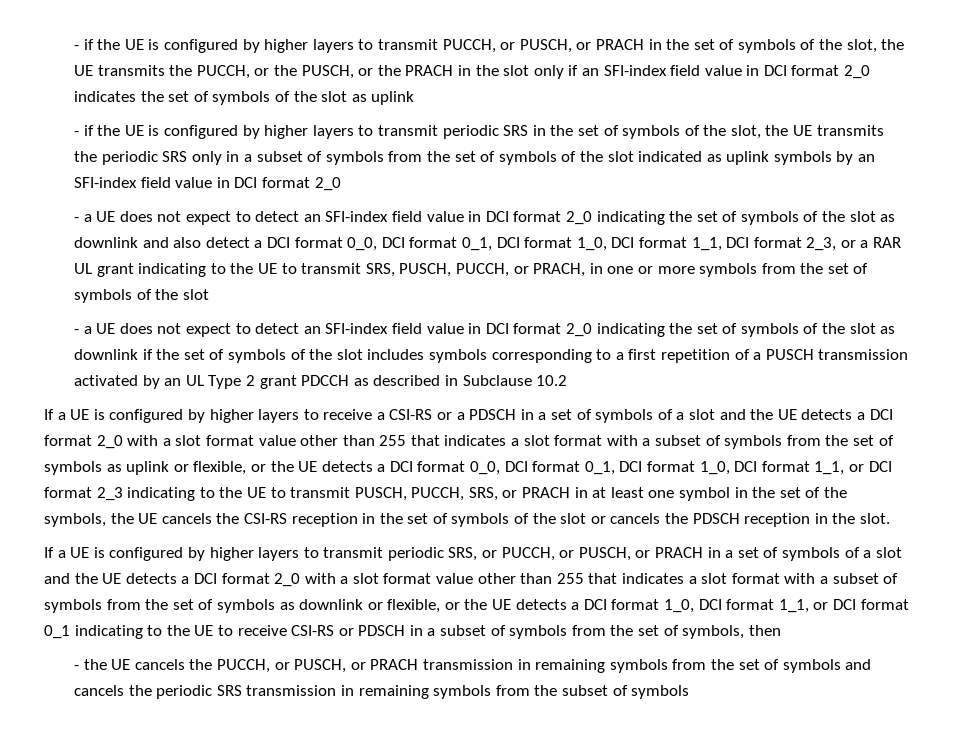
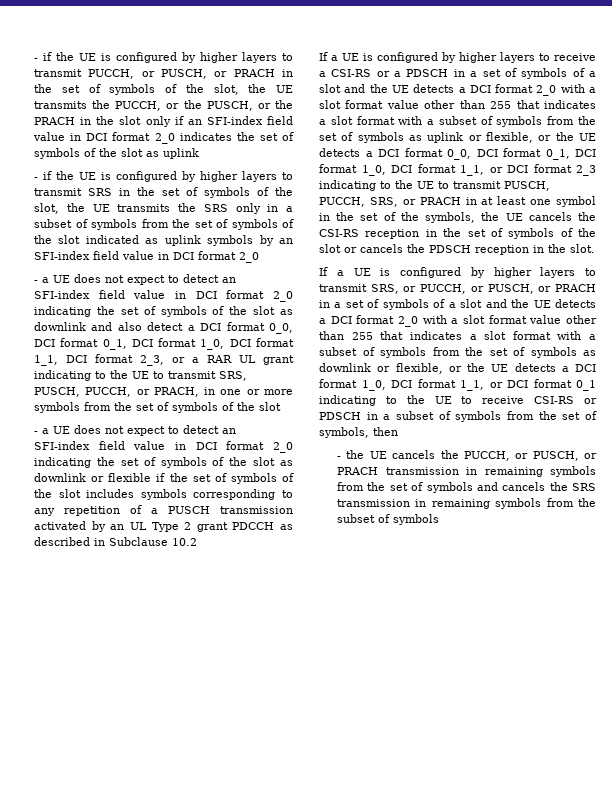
[442,125,499,139] periodic -> (82, 192) none
[101,151,158,165] periodic -> (196, 207) none
(139, 354) none -> [91,473,152,482] or flexible
[615,349,657,360] a first -> [33,508,55,516] any
[387,547,444,561] periodic -> (367, 288) none
[156,685,213,699] periodic -> (568, 486) none

